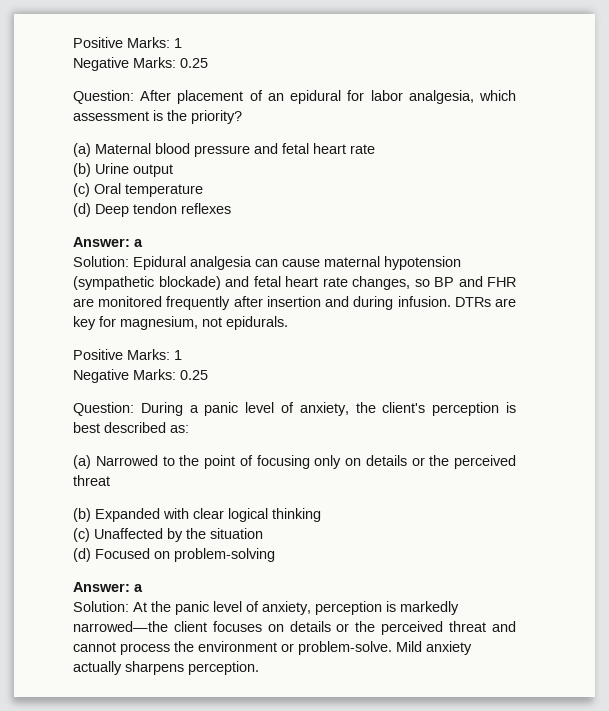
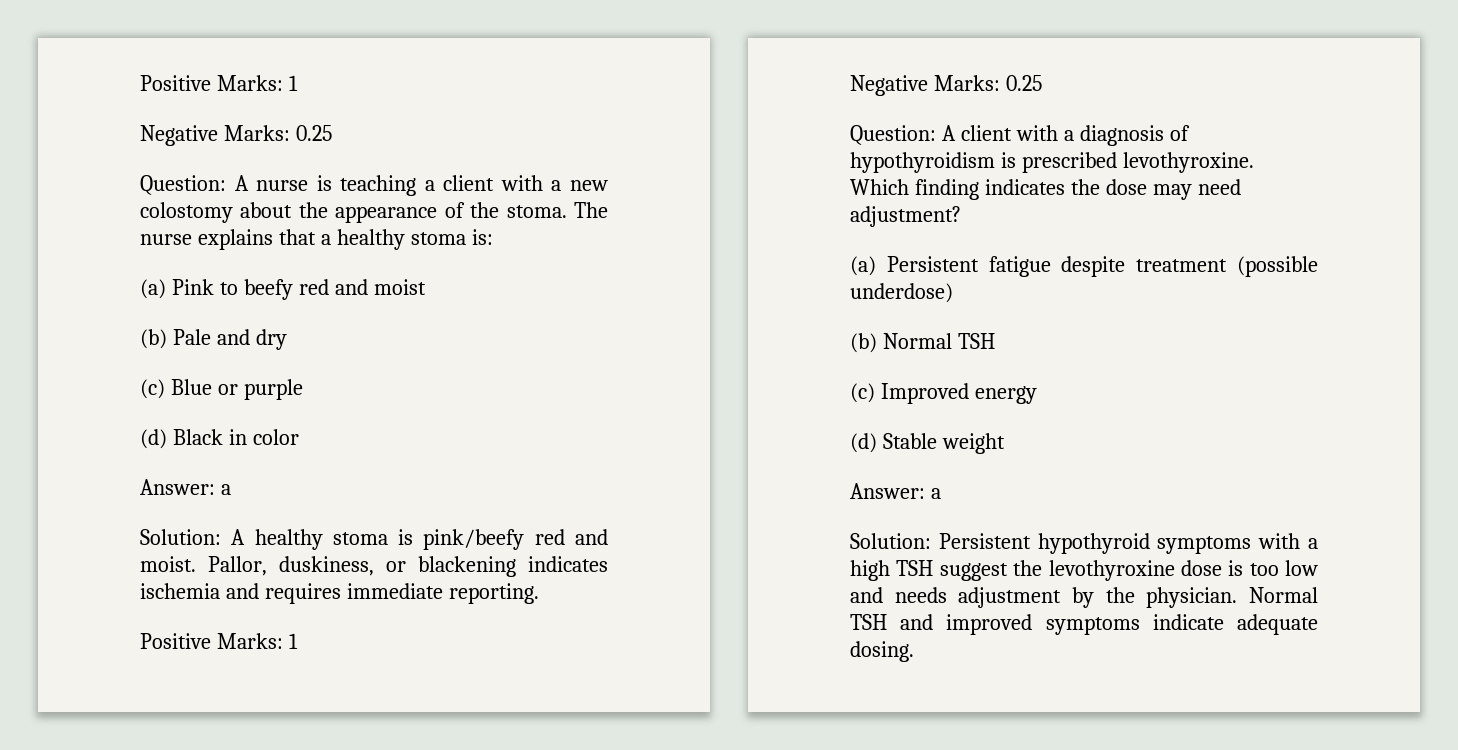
[73,37,182,48] [73,57,208,71] [73,90,516,104] [73,110,242,124] [73,143,375,157] [73,163,173,177] [73,183,203,197] [73,203,231,217] [73,237,143,247] [73,256,461,270] [73,276,516,290] [73,296,516,310] [73,316,288,330] [73,349,182,360] [73,369,208,383] [73,402,517,416] [73,422,189,433] [73,455,516,469] [73,475,110,486] [73,508,321,522] [73,528,263,542] [73,548,275,562] [73,582,143,592] [73,601,459,615] [73,621,517,635] [73,641,472,655] [73,661,259,675] Positive Marks: 1 // Negative Marks: 0.25 // Question: After placement of an epidural for labor analgesia, which assessment is the priority? // (a) Maternal blood pressure and fetal heart rate // (b) Urine output // (c) Oral temperature // (d) Deep tendon reflexes // Answer: a // Solution: Epidural analgesia can cause maternal hypotension (sympathetic blockade) and fetal heart rate changes, so BP and FHR are monitored frequently after insertion and during infusion. DTRs are key for magnesium, not epidurals. // Positive Marks: 1 // Negative Marks: 0.25 // Question: During a panic level of anxiety, the client's perception is best described as: // (a) Narrowed to the point of focusing only on details or the perceived threat // (b) Expanded with clear logical thinking // (c) Unaffected by the situation // (d) Focused on problem-solving // Answer: a // Solution: At the panic level of anxiety, perception is markedly narrowed—the client focuses on details or the perceived threat and cannot process the environment or problem-solve. Mild anxiety actually sharpens perception. -> [140,75,298,91] [140,125,332,146] [140,175,608,196] [140,202,609,223] [140,229,493,250] [140,279,426,300] [140,329,287,350] [140,379,303,400] [140,429,299,449] [140,479,231,495] [140,529,608,550] [140,556,608,577] [140,583,539,604] [140,633,298,649] [850,75,1042,96] [850,125,1190,146] [850,152,1254,173] [850,179,1241,200] [850,206,961,227] [850,256,1318,277] [850,283,953,303] [850,333,995,353] [850,383,1037,404] [850,433,1005,454] [850,483,941,499] [850,533,1318,554] [850,560,1318,581] [850,587,1318,608] [850,614,1318,635] [850,641,914,662] Positive Marks: 1 // Negative Marks: 0.25 // Question: A nurse is teaching a client with a new colostomy about the appearance of the stoma. The nurse explains that a healthy stoma is: // (a) Pink to beefy red and moist // (b) Pale and dry // (c) Blue or purple // (d) Black in color // Answer: a // Solution: A healthy stoma is pink/beefy red and moist. Pallor, duskiness, or blackening indicates ischemia and requires immediate reporting. // Positive Marks: 1 // Negative Marks: 0.25 // Question: A client with a diagnosis of hypothyroidism is prescribed levothyroxine. Which finding indicates the dose may need adjustment? // (a) Persistent fatigue despite treatment (possible underdose) // (b) Normal TSH // (c) Improved energy // (d) Stable weight // Answer: a // Solution: Persistent hypothyroid symptoms with a high TSH suggest the levothyroxine dose is too low and needs adjustment by the physician. Normal TSH and improved symptoms indicate adequate dosing.

